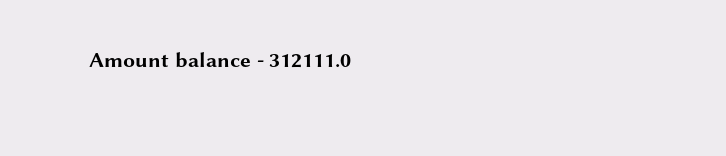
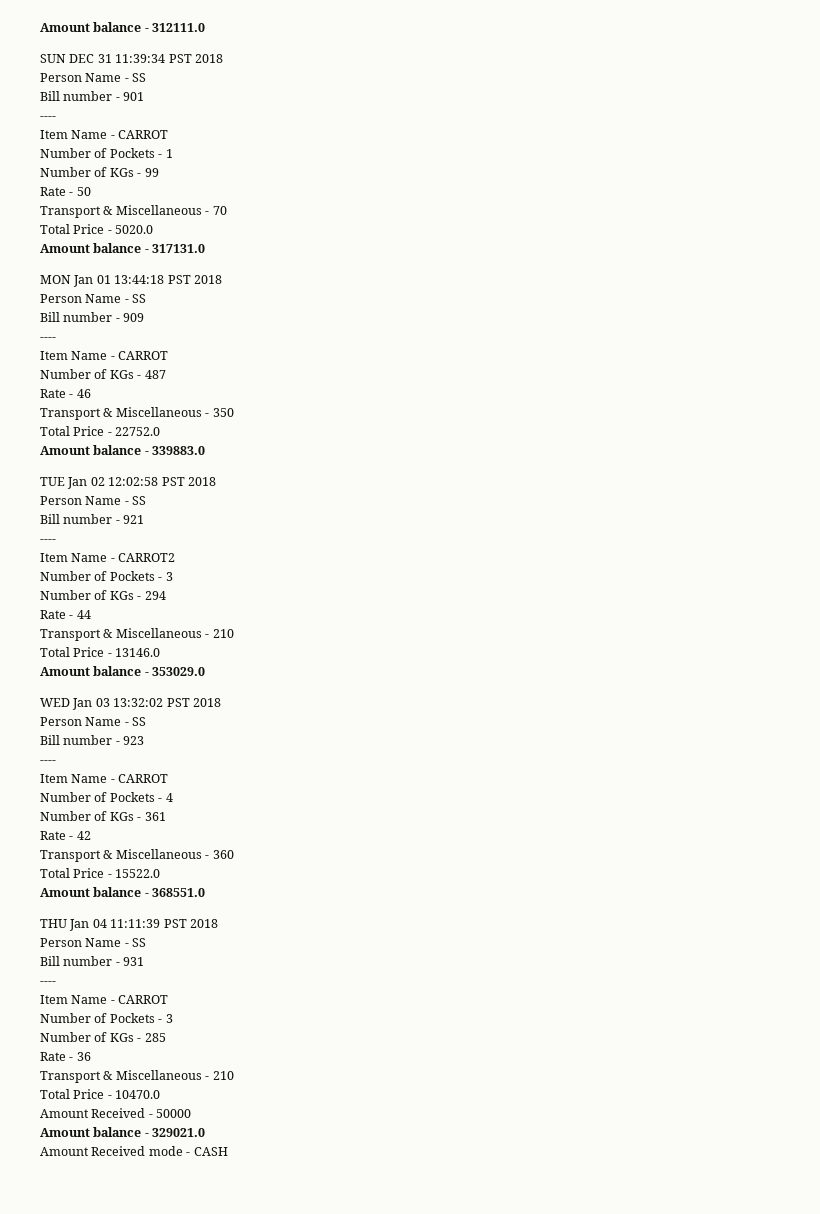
(352, 61) none -> [40,54,223,63] [40,73,147,82] [40,91,145,101] [40,116,56,120] [40,130,169,139] [40,148,173,158] [40,167,159,177] [40,187,91,196] [40,205,227,218] [40,224,154,234] [40,243,206,253] [40,275,222,287] [40,294,147,303] [40,312,145,322] [40,337,56,341] [40,351,169,360] [40,369,166,379] [40,389,91,398] [40,407,234,420] [40,426,161,436] [40,445,206,455] [40,477,216,489] [40,496,147,505] [40,514,145,524] [40,539,56,543] [40,553,176,562] [40,571,173,581] [40,590,166,600] [40,610,91,619] [40,628,234,641] [40,647,161,657] [40,666,206,676] [40,698,221,710] [40,717,147,726] [40,735,145,745] [40,760,56,764] [40,774,169,783] [40,792,173,802] [40,811,166,821] [40,831,91,840] [40,849,234,862] [40,868,161,878] [40,887,206,897] [40,919,218,931] [40,938,147,947] [40,956,145,966] [40,981,56,985] [40,995,169,1004] [40,1013,173,1023] [40,1032,166,1042] [40,1052,91,1061] [40,1070,234,1083] [40,1089,161,1099] [40,1108,192,1118] [40,1127,206,1137] [40,1146,228,1156] // SUN DEC 31 11:39:34 PST 2018 // Person Name - SS // Bill number - 901 // ---- // Item Name - CARROT // Number of Pockets - 1 // Number of KGs - 99 // Rate - 50 // Transport & Miscellaneous - 70 // Total Price - 5020.0 // Amount balance - 317131.0 // MON Jan 01 13:44:18 PST 2018 // Person Name - SS // Bill number - 909 // ---- // Item Name - CARROT // Number of KGs - 487 // Rate - 46 // Transport & Miscellaneous - 350 // Total Price - 22752.0 // Amount balance - 339883.0 // TUE Jan 02 12:02:58 PST 2018 // Person Name - SS // Bill number - 921 // ---- // Item Name - CARROT2 // Number of Pockets - 3 // Number of KGs - 294 // Rate - 44 // Transport & Miscellaneous - 210 // Total Price - 13146.0 // Amount balance - 353029.0 // WED Jan 03 13:32:02 PST 2018 // Person Name - SS // Bill number - 923 // ---- // Item Name - CARROT // Number of Pockets - 4 // Number of KGs - 361 // Rate - 42 // Transport & Miscellaneous - 360 // Total Price - 15522.0 // Amount balance - 368551.0 // THU Jan 04 11:11:39 PST 2018 // Person Name - SS // Bill number - 931 // ---- // Item Name - CARROT // Number of Pockets - 3 // Number of KGs - 285 // Rate - 36 // Transport & Miscellaneous - 210 // Total Price - 10470.0 // Amount Received - 50000 // Amount balance - 329021.0 // Amount Received mode - CASH

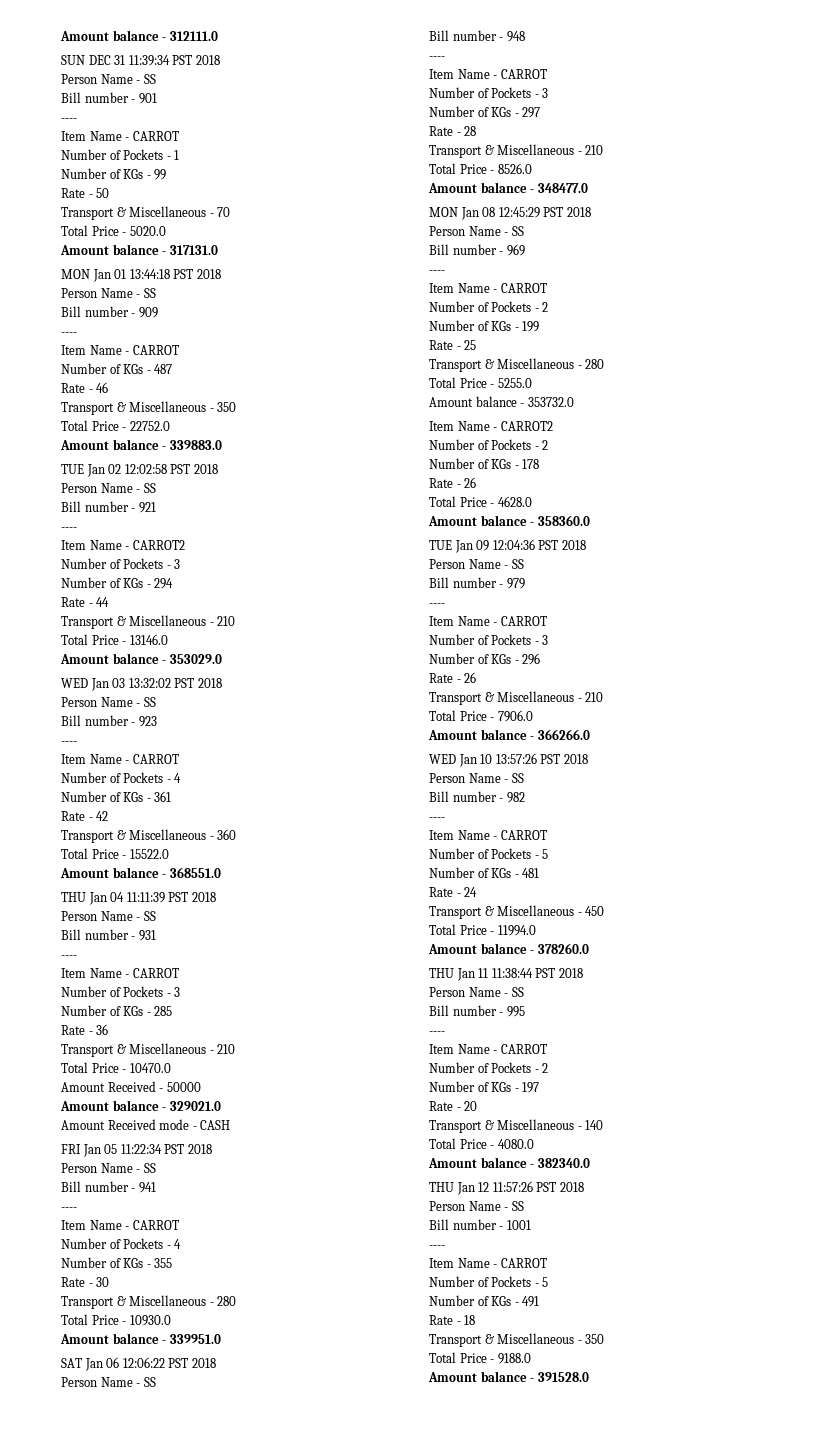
(228, 1151) none -> [61,1144,212,1157] [61,1163,156,1173] [61,1181,156,1193] [61,1207,77,1211] [61,1220,179,1230] [61,1238,182,1249] [61,1257,173,1268] [61,1277,110,1287] [61,1295,237,1309] [61,1314,171,1326] [60,1333,221,1344] [61,1357,216,1371] [61,1377,156,1387] [429,30,525,42] [429,56,445,60] [429,69,547,79] [429,87,549,98] [429,106,541,118] [429,126,477,136] [429,144,604,158] [429,163,532,174] [428,182,588,193] [429,207,591,220] [429,226,524,236] [429,244,525,256] [429,270,445,274] [429,283,547,293] [429,301,549,312] [429,320,540,332] [429,340,477,350] [429,358,605,372] [429,377,532,388] [429,396,574,407] [429,421,553,431] [429,439,549,450] [429,458,540,469] [429,477,477,488] [429,496,532,507] [428,515,590,526] [429,539,586,553] [429,559,524,569] [429,577,525,589] [429,603,445,607] [429,616,547,626] [429,634,549,645] [429,653,541,665] [429,672,477,683] [429,691,604,705] [429,710,533,722] [428,729,590,740] [429,753,588,767] [429,773,524,783] [429,791,525,803] [429,817,445,821] [429,830,547,840] [429,848,549,859] [429,867,540,878] [429,887,478,897] [429,905,605,919] [429,924,536,936] [428,943,589,954] [429,968,583,981] [429,987,524,997] [429,1005,525,1017] [429,1031,445,1035] [429,1044,547,1054] [429,1062,549,1073] [429,1081,540,1093] [429,1101,478,1111] [429,1119,604,1133] [429,1138,534,1149] [428,1157,590,1168] [429,1181,584,1195] [429,1201,524,1211] [429,1219,531,1230] [429,1245,445,1249] [429,1258,547,1268] [429,1276,549,1287] [429,1295,540,1307] [429,1315,476,1325] [429,1333,605,1347] [429,1352,531,1364] [428,1371,589,1382] // FRI Jan 05 11:22:34 PST 2018 // Person Name - SS // Bill number - 941 // ---- // Item Name - CARROT // Number of Pockets - 4 // Number of KGs - 355 // Rate - 30 // Transport & Miscellaneous - 280 // Total Price - 10930.0 // Amount balance - 339951.0 // SAT Jan 06 12:06:22 PST 2018 // Person Name - SS // Bill number - 948 // ---- // Item Name - CARROT // Number of Pockets - 3 // Number of KGs - 297 // Rate - 28 // Transport & Miscellaneous - 210 // Total Price - 8526.0 // Amount balance - 348477.0 // MON Jan 08 12:45:29 PST 2018 // Person Name - SS // Bill number - 969 // ---- // Item Name - CARROT // Number of Pockets - 2 // Number of KGs - 199 // Rate - 25 // Transport & Miscellaneous - 280 // Total Price - 5255.0 // Amount balance - 353732.0 // Item Name - CARROT2 // Number of Pockets - 2 // Number of KGs - 178 // Rate - 26 // Total Price - 4628.0 // Amount balance - 358360.0 // TUE Jan 09 12:04:36 PST 2018 // Person Name - SS // Bill number - 979 // ---- // Item Name - CARROT // Number of Pockets - 3 // Number of KGs - 296 // Rate - 26 // Transport & Miscellaneous - 210 // Total Price - 7906.0 // Amount balance - 366266.0 // WED Jan 10 13:57:26 PST 2018 // Person Name - SS // Bill number - 982 // ---- // Item Name - CARROT // Number of Pockets - 5 // Number of KGs - 481 // Rate - 24 // Transport & Miscellaneous - 450 // Total Price - 11994.0 // Amount balance - 378260.0 // THU Jan 11 11:38:44 PST 2018 // Person Name - SS // Bill number - 995 // ---- // Item Name - CARROT // Number of Pockets - 2 // Number of KGs - 197 // Rate - 20 // Transport & Miscellaneous - 140 // Total Price - 4080.0 // Amount balance - 382340.0 // THU Jan 12 11:57:26 PST 2018 // Person Name - SS // Bill number - 1001 // ---- // Item Name - CARROT // Number of Pockets - 5 // Number of KGs - 491 // Rate - 18 // Transport & Miscellaneous - 350 // Total Price - 9188.0 // Amount balance - 391528.0

